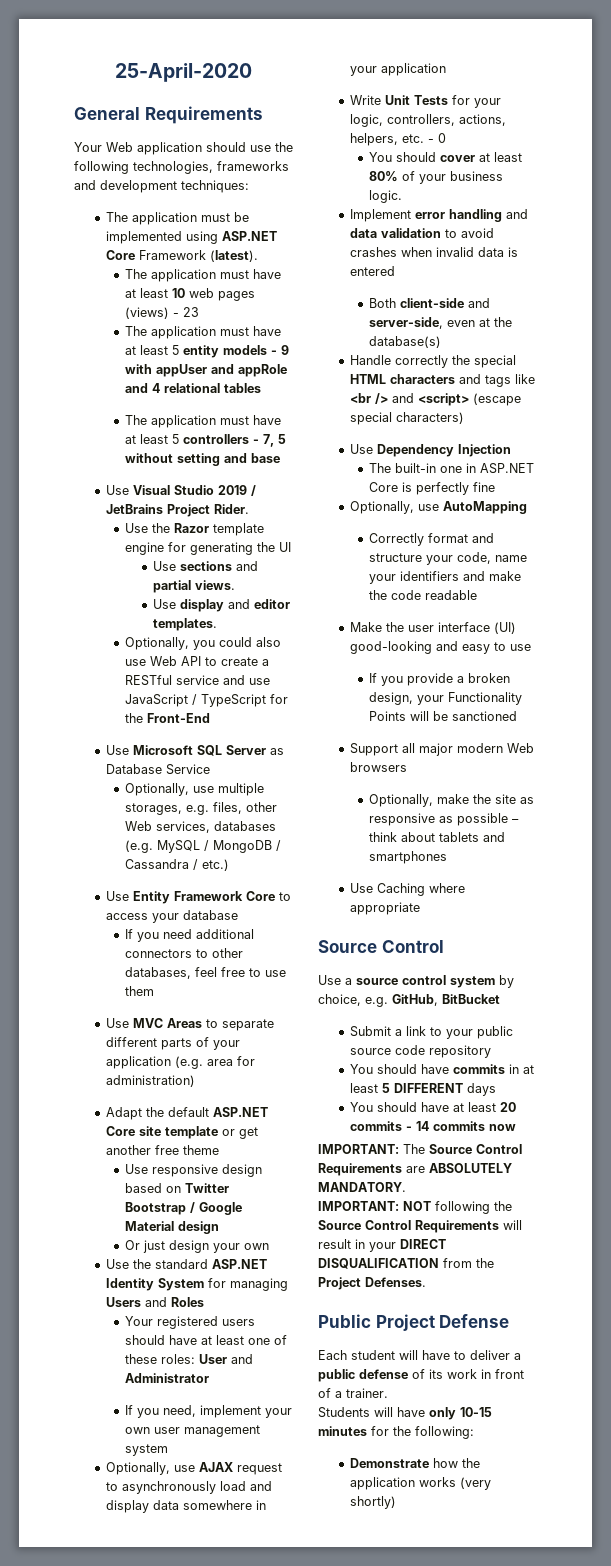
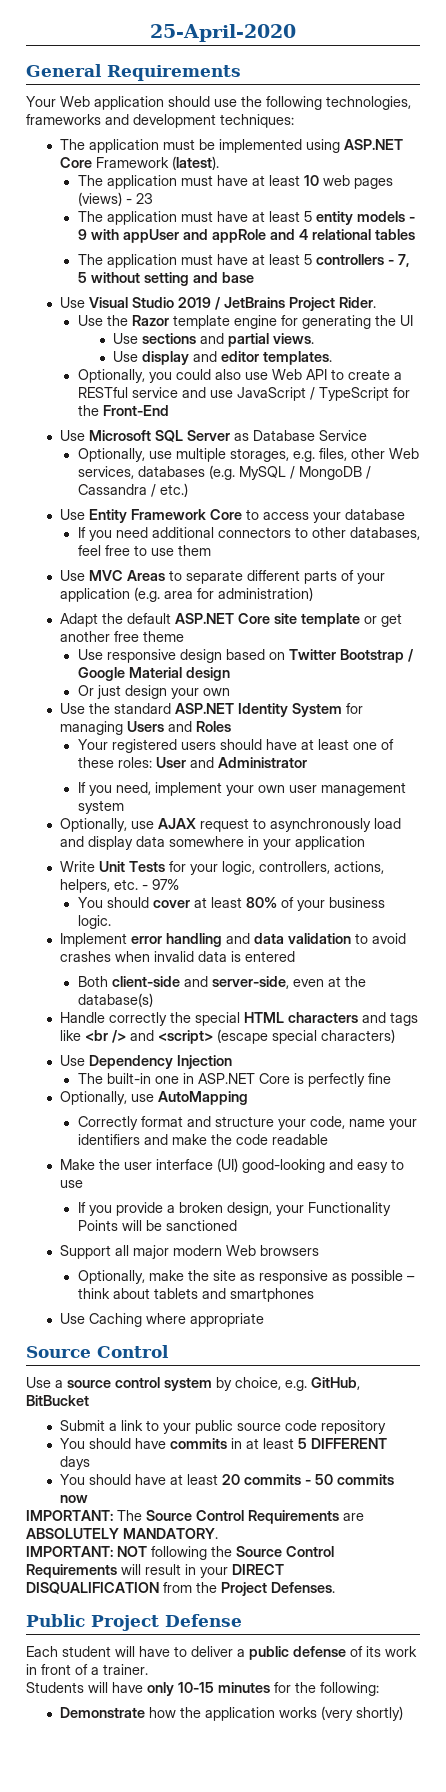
[438,133,447,143] 0 -> [151,879,179,890] 97%
[416,1121,430,1131] 14 -> [314,1474,333,1485] 50

